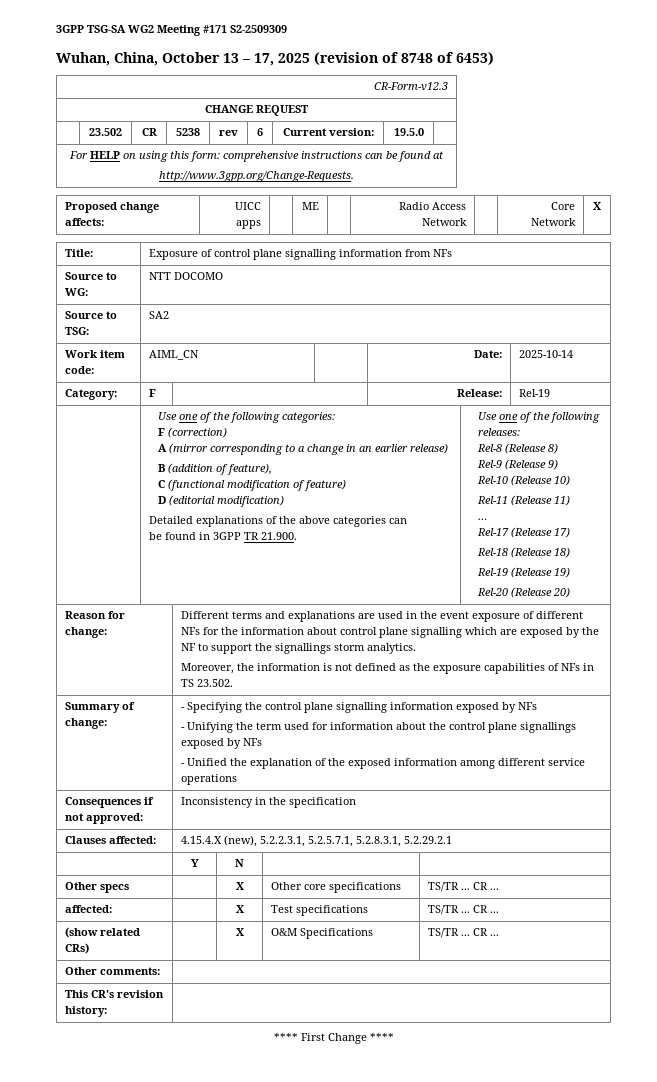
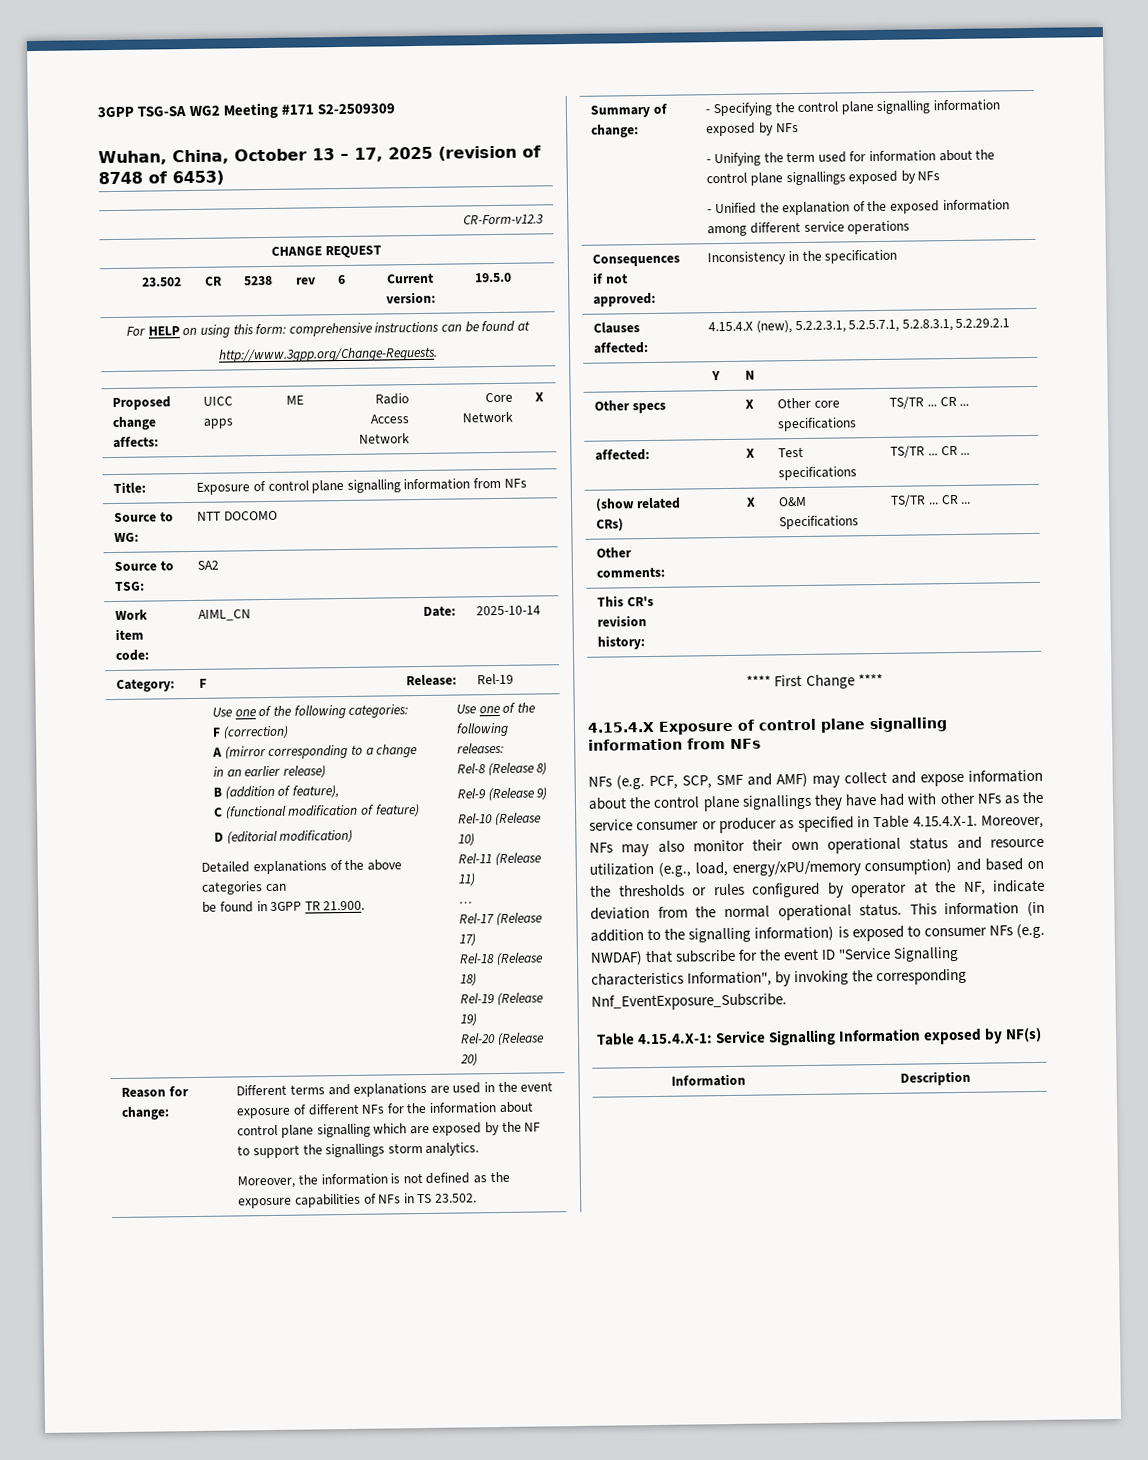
(394, 1037) none -> [587,717,948,735] [588,738,761,751] [588,769,1043,790] [588,791,1043,812] [589,814,1044,834] [589,836,1044,857] [589,858,1044,877] [590,879,1045,898] [590,901,1045,921] [590,923,1045,943] [590,946,960,966] [591,968,968,987] [591,993,787,1011] [595,1027,1043,1046] [671,1073,746,1087] [899,1070,971,1086] // 4.15.4.X Exposure of control plane signalling information from NFs // NFs (e.g. PCF, SCP, SMF and AMF) may collect and expose information about the control plane signallings they have had with other NFs as the service consumer or producer as specified in Table 4.15.4.X-1. Moreover, NFs may also monitor their own operational status and resource utilization (e.g., load, energy/xPU/memory consumption) and based on the thresholds or rules configured by operator at the NF, indicate deviation from the normal operational status. This information (in addition to the signalling information) is exposed to consumer NFs (e.g. NWDAF) that subscribe for the event ID "Service Signalling characteristics Information", by invoking the corresponding Nnf_EventExposure_Subscribe. // Table 4.15.4.X-1: Service Signalling Information exposed by NF(s) // Information | Description

